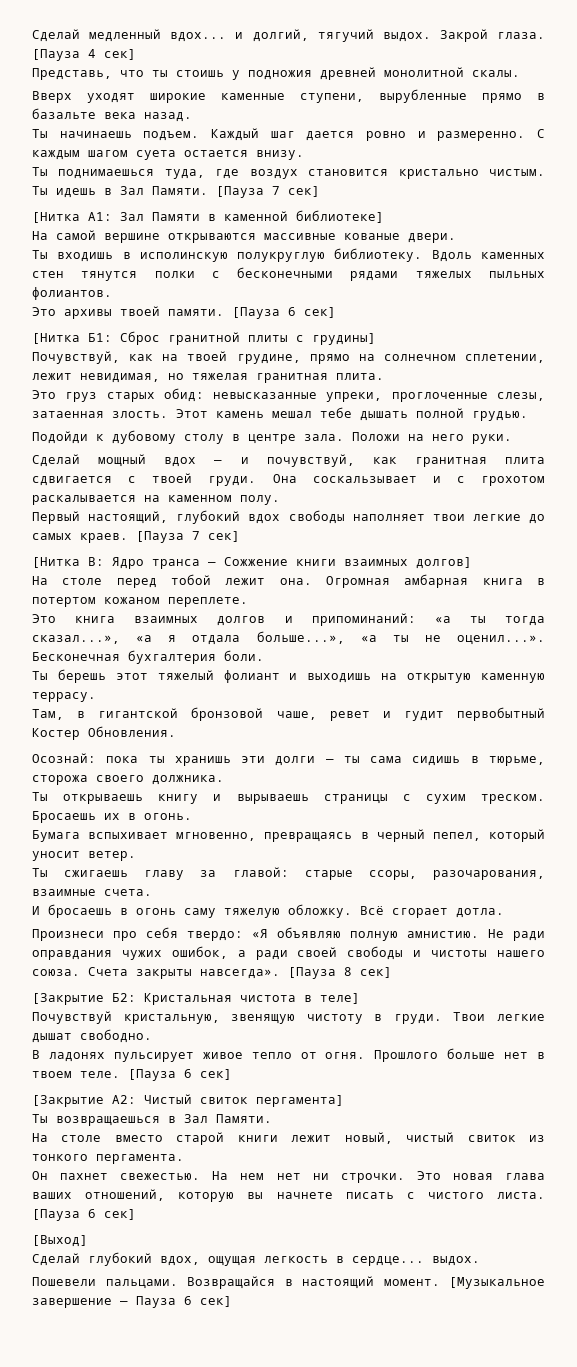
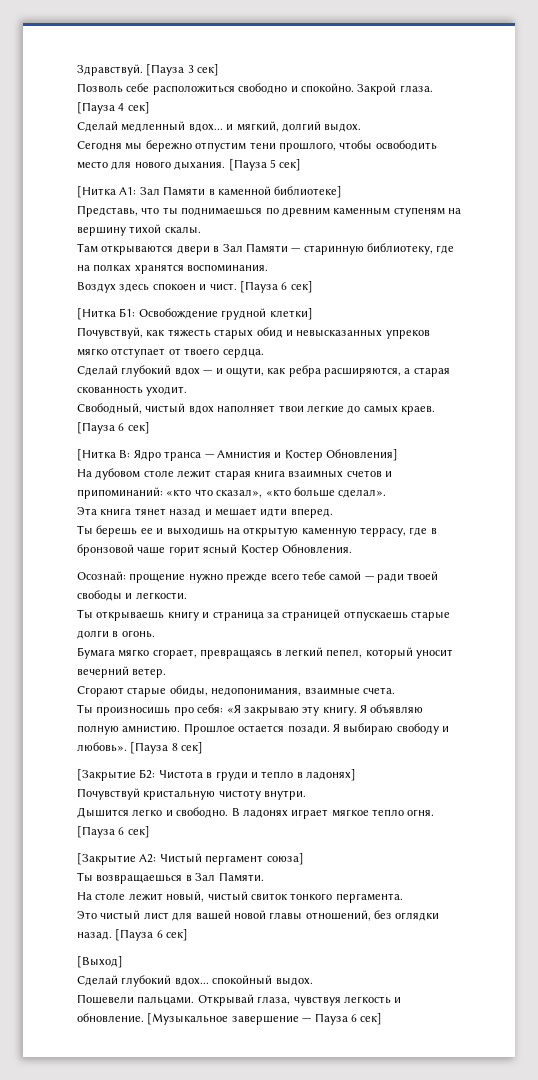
[32,29,431,42] Сделай медленный вдох... и долгий, тягучий выдох. -> [77,64,220,76] [77,83,354,95] Здравствуй. [Пауза 3 сек] // Позволь себе расположиться свободно и спокойно.
[32,67,520,80] [32,89,545,103] [32,108,192,122] [32,128,545,141] [32,150,304,160] [32,167,545,179] [32,186,280,198] Представь, что ты стоишь у подножия древней монолитной скалы. // Вверх уходят широкие каменные ступени, вырубленные прямо в базальте века назад. // Ты начинаешь подъем. Каждый шаг дается ровно и размеренно. С каждым шагом суета остается внизу. // Ты поднимаешься туда, где воздух становится кристально чистым. Ты идешь в Зал Памяти. [Пауза 7 -> [77,121,362,132] [77,140,437,152] [77,159,276,171] Сделай медленный вдох... и мягкий, долгий выдох. // Сегодня мы бережно отпустим тени прошлого, чтобы освободить место для нового дыхания. [Пауза 5
[32,230,456,243] [32,248,545,262] [32,267,545,281] [32,287,112,300] [32,306,224,319] На самой вершине открываются массивные кованые двери. // Ты входишь в исполинскую полукруглую библиотеку. Вдоль каменных стен тянутся полки с бесконечными рядами тяжелых пыльных фолиантов. // Это архивы твоей памяти. -> [77,205,461,217] [77,224,201,236] [77,243,455,255] [77,264,269,274] [77,282,237,293] Представь, что ты поднимаешься по древним каменным ступеням на вершину тихой скалы. // Там открываются двери в Зал Памяти — старинную библиотеку, где на полках хранятся воспоминания. // Воздух здесь спокоен и чист.
[120,331,376,345] [32,351,545,364] [32,373,384,383] [32,388,545,402] [32,407,528,421] [32,430,512,444] [32,454,147,467] Сброс гранитной плиты с грудины] // Почувствуй, как на твоей грудине, прямо на солнечном сплетении, лежит невидимая, но тяжелая гранитная плита. // Это груз старых обид: невысказанные упреки, проглоченные слезы, затаенная злость. Этот камень мешал тебе дышать полной грудью. // Подойди к дубовому столу в центре зала. Положи на него руки. // Сделай мощный -> [138,308,313,320] [77,327,430,339] [77,348,264,358] [77,365,172,377] Освобождение грудной клетки] // Почувствуй, как тяжесть старых обид и невысказанных упреков мягко отступает от твоего сердца. // Сделай глубокий
[266,454,545,467] [32,473,545,486] [32,495,280,505] [32,510,345,524] почувствуй, как гранитная плита сдвигается с твоей груди. Она соскальзывает и с грохотом раскалывается на каменном полу. // Первый настоящий, глубокий вдох свободы -> [225,365,450,377] [77,386,188,396] [77,403,214,414] ощути, как ребра расширяются, а старая скованность уходит. // Свободный, чистый вдох
[192,531,200,540] 7 -> [118,423,125,431] 6
[224,557,472,569] [32,574,545,588] [32,597,248,607] [32,614,56,623] Сожжение книги взаимных долгов] // На столе перед тобой лежит она. Огромная амбарная книга в потертом кожаном переплете. // Это -> [216,449,398,461] [77,468,251,480] Амнистия и Костер Обновления] // На дубовом столе лежит старая
[217,616,266,626] долгов -> [346,470,382,478] счетов
[434,616,545,626] [32,631,545,645] [32,650,264,664] «а ты тогда сказал...», «а я отдала больше...», «а ты не оценил...». Бесконечная бухгалтерия боли. -> [166,487,387,498] [77,507,333,518] «кто что сказал», «кто больше сделал». // Эта книга тянет назад и мешает идти вперед.
[115,670,280,683] этот тяжелый фолиант -> [140,528,153,534] ее
[32,692,96,702] [32,707,545,721] [32,726,176,740] [32,753,545,766] [32,775,224,785] [32,792,545,804] [32,811,120,823] террасу. // Там, в гигантской бронзовой чаше, ревет и гудит первобытный Костер Обновления. // Осознай: пока ты хранишь эти долги — ты сама сидишь в тюрьме, сторожа своего должника. // Ты открываешь книгу и вырываешь страницы с сухим треском. Бросаешь их -> [360,527,437,537] [77,544,352,556] [77,571,439,583] [77,590,187,601] [77,609,450,621] [77,630,109,639] террасу, где в бронзовой чаше горит ясный Костер Обновления. // Осознай: прощение нужно прежде всего тебе самой — ради твоей свободы и легкости. // Ты открываешь книгу и страница за страницей отпускаешь старые долги
[88,832,257,841] вспыхивает мгновенно, -> [118,649,197,659] мягко сгорает,
[376,829,425,842] черный -> [284,647,323,656] легкий
(80, 856) none -> [77,666,129,678] вечерний
[32,867,545,880] [32,889,152,896] [32,904,504,918] [32,927,545,941] [32,946,546,960] [32,967,280,979] Ты сжигаешь главу за главой: старые ссоры, разочарования, взаимные счета. // И бросаешь в огонь саму тяжелую обложку. Всё сгорает дотла. // Произнеси про себя твердо: «Я объявляю полную амнистию. Не ради оправдания чужих ошибок, а ради своей свободы и чистоты нашего союза. Счета закрыты навсегда». -> [77,685,395,697] [77,704,424,716] [77,723,449,735] [77,742,127,752] Сгорают старые обиды, недопонимания, взаимные счета. // Ты произносишь про себя: «Я закрываю эту книгу. Я объявляю полную амнистию. Прошлое остается позади. Я выбираю свободу и любовь».
[144,993,360,1005] [32,1011,545,1024] [32,1033,72,1043] Кристальная чистота в теле] // Почувствуй кристальную, звенящую чистоту в груди. Твои легкие дышат -> [158,769,356,781] [77,788,307,800] [77,807,173,818] Чистота в груди и тепло в ладонях] // Почувствуй кристальную чистоту внутри. // Дышится легко и
(152, 1036) // -> (229, 812) none
[113,1048,545,1062] [32,1071,120,1078] пульсирует живое тепло от огня. Прошлого больше нет в твоем теле. -> [291,809,435,819] играет мягкое тепло огня.
[200,1095,344,1107] свиток пергамента] -> [205,853,304,865] пергамент союза]
[114,1132,278,1145] вместо старой книги -> (126, 896) none
[529,1135,545,1142] из -> (287, 897) none
[32,1171,546,1183] [32,1189,545,1202] Он пахнет свежестью. На нем нет ни строчки. Это новая глава ваших отношений, которую вы начнете писать с чистого листа. -> [77,910,440,921] [77,931,112,940] Это чистый лист для вашей новой главы отношений, без оглядки назад.
[160,1256,480,1266] [32,1276,440,1289] вдох, ощущая легкость в сердце... выдох. // Пошевели пальцами. Возвращайся в настоящий момент. -> [174,975,313,986] [77,994,402,1006] [77,1013,144,1023] вдох... спокойный выдох. // Пошевели пальцами. Открывай глаза, чувствуя легкость и обновление.

